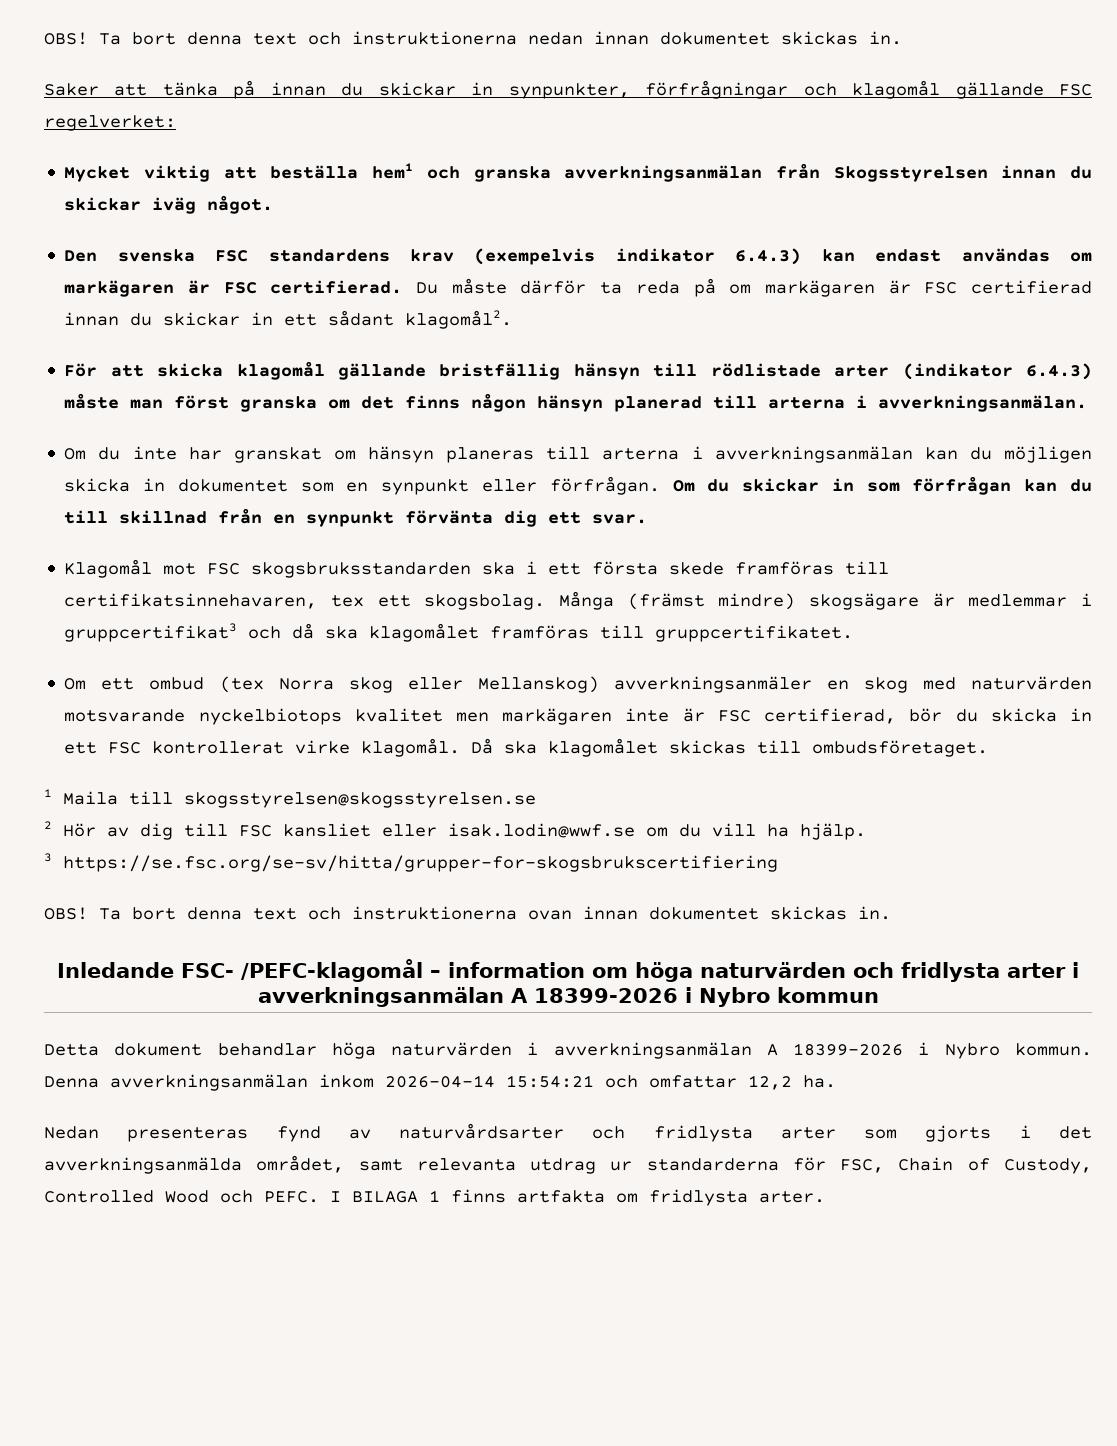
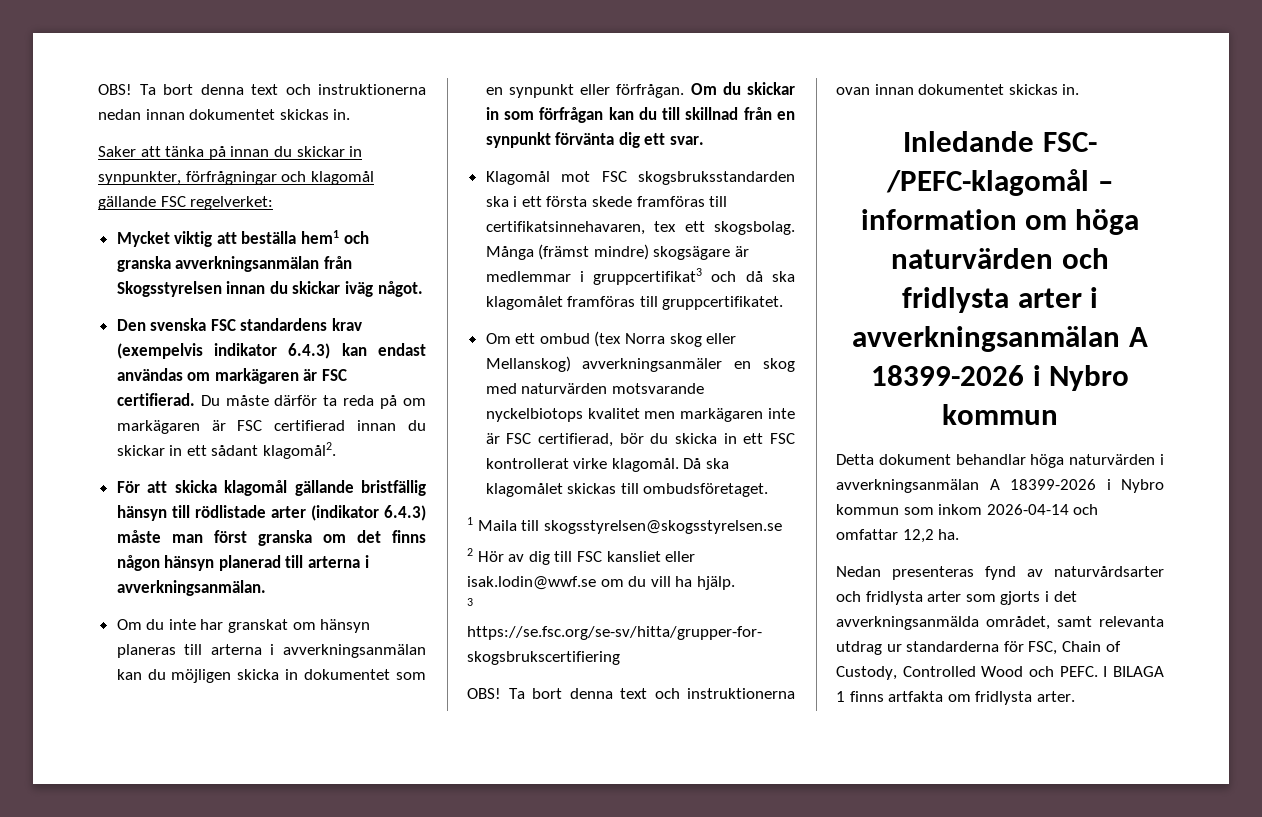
[1014,1043,1092,1056] [44,1074,308,1091] kommun. Denna avverkningsanmälan -> [836,504,934,515] kommun som
[506,1075,594,1088] 15:54:21 -> (1069, 509) none

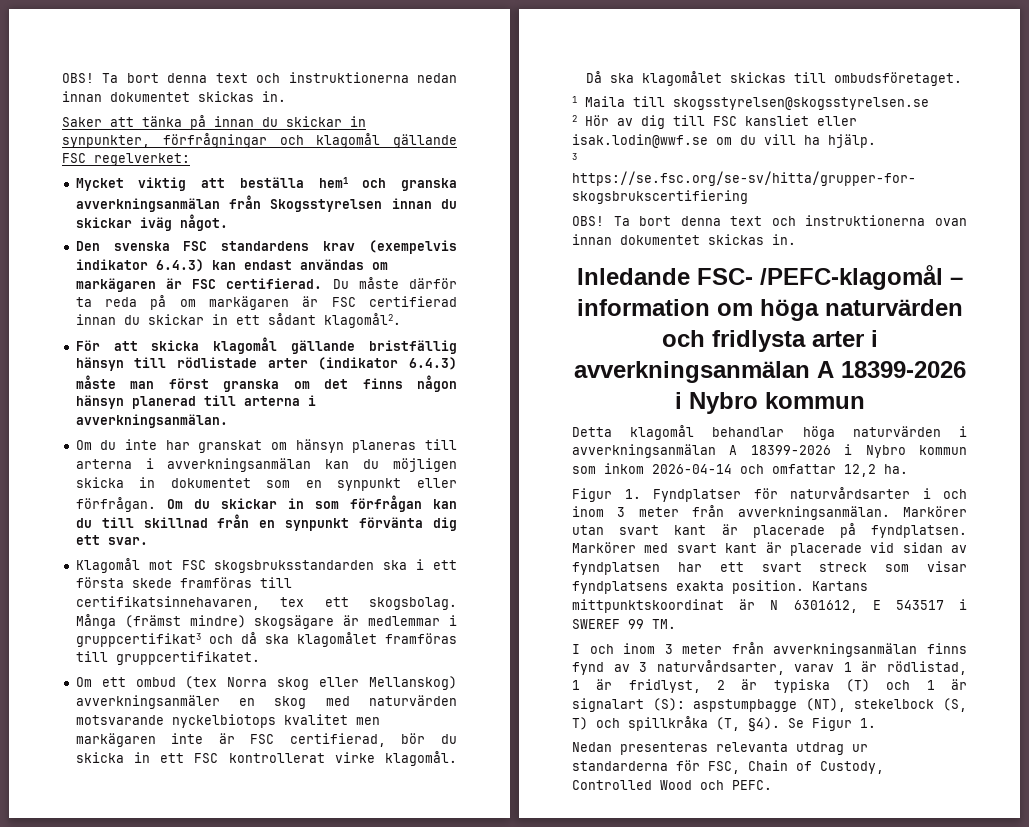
[878,454,951,465] dokument -> [630,425,695,440] klagomål
[836,566,1164,580] [836,591,1077,605] [836,616,1092,630] Nedan presenteras fynd av naturvårdsarter och fridlysta arter som gjorts i det avverkningsanmälda området, samt -> [572,487,967,502] [572,505,967,520] [572,523,967,538] [572,542,967,556] [572,561,967,575] [572,580,868,594] [572,599,967,613] [572,619,676,629] [572,642,967,657] [572,660,967,675] [572,679,967,693] [572,698,967,712] [572,716,876,732] [572,742,708,755] Figur 1. Fyndplatser för naturvårdsarter i och inom 3 meter från avverkningsanmälan. Markörer utan svart kant är placerade på fyndplatsen. Markörer med svart kant är placerade vid sidan av fyndplatsen har ett svart streck som visar fyndplatsens exakta position. Kartans mittpunktskoordinat är N 6301612, E 543517 i SWEREF 99 TM. // I och inom 3 meter från avverkningsanmälan finns fynd av 3 naturvårdsarter, varav 1 är rödlistad, 1 är fridlyst, 2 är typiska (T) och 1 är signalart (S): aspstumpbagge (NT), stekelbock (S, T) och spillkråka (T, §4). Se Figur 1. // Nedan presenteras
[1103,666,1164,677] [836,691,1075,705] I BILAGA 1 finns artfakta om fridlysta arter. -> (772, 785) none

